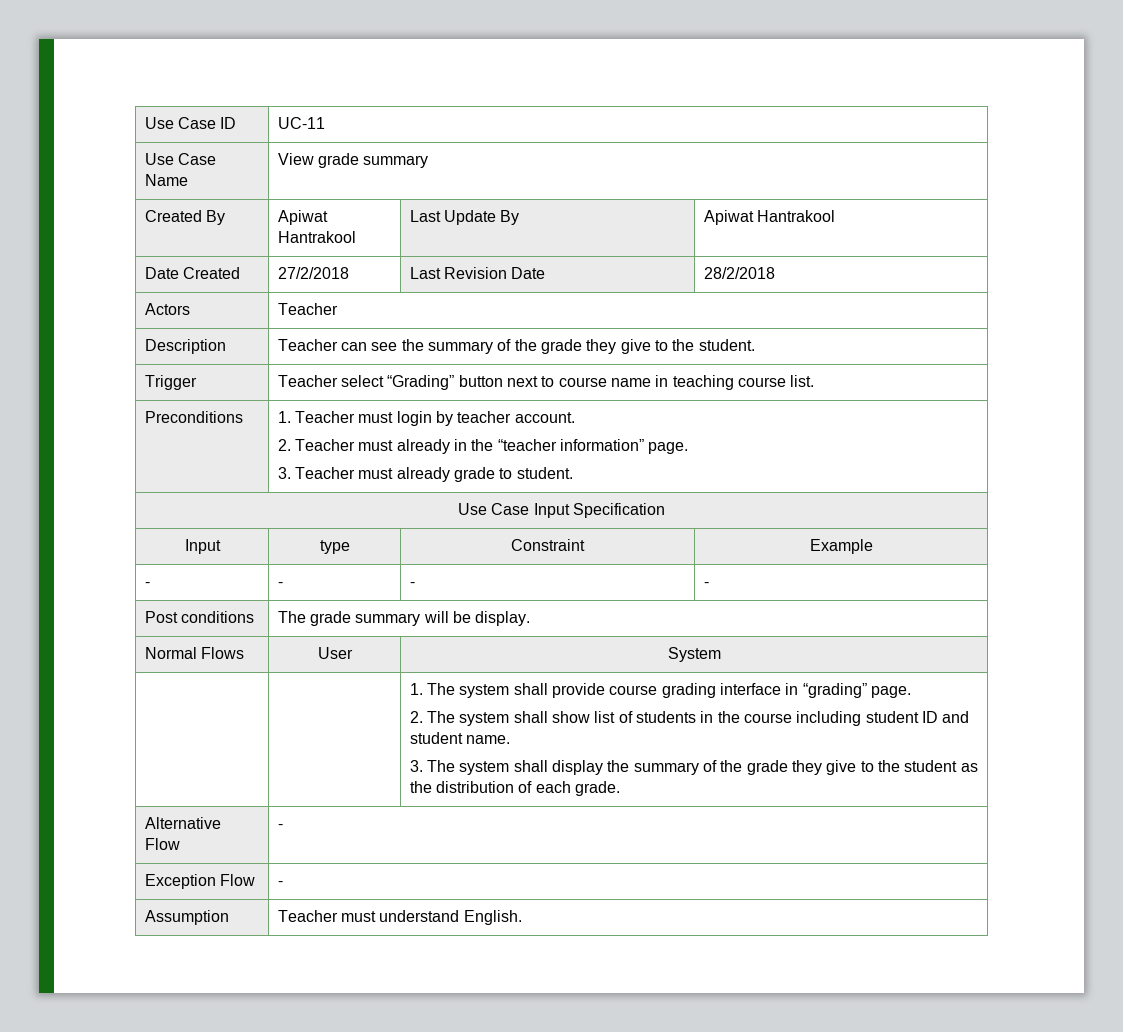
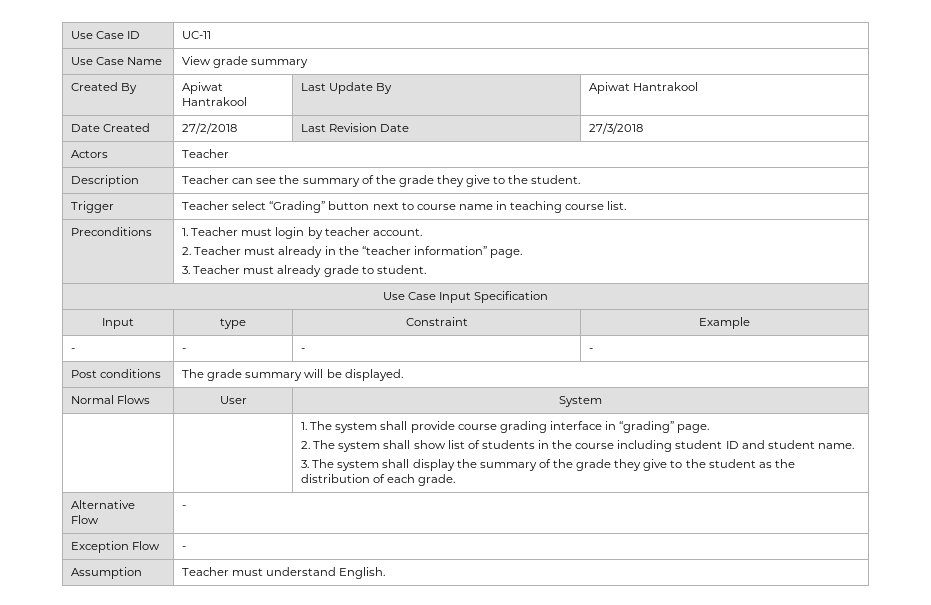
[703,267,775,279] 28/2/2018 -> [589,123,644,134] 27/3/2018
[475,611,531,626] display. -> [344,369,403,381] displayed.

